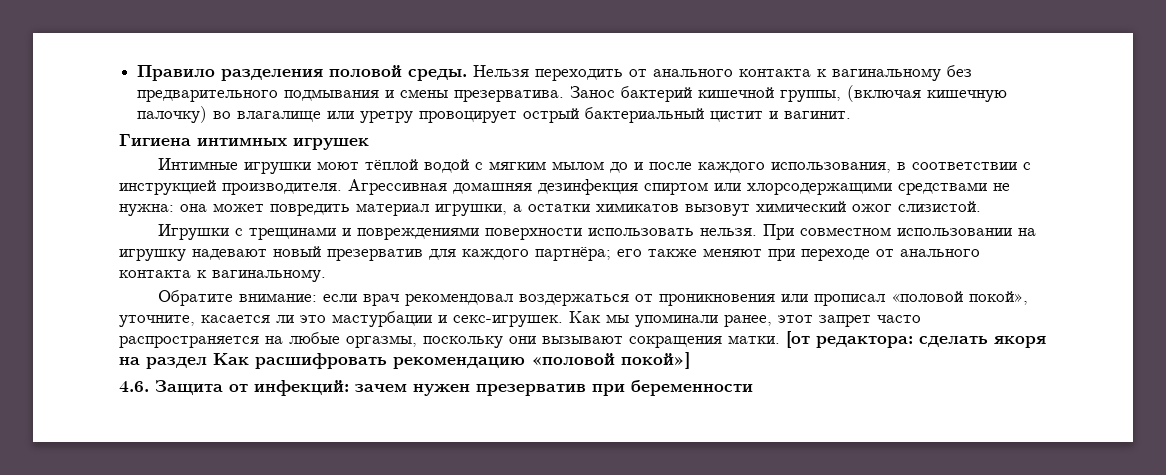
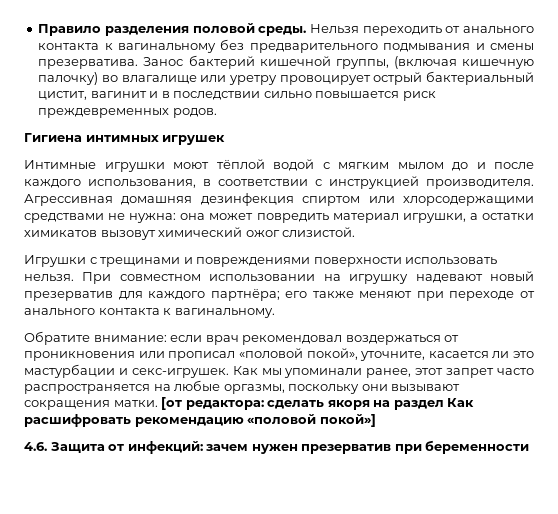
[710,111,852,122] цистит и вагинит. -> [38,91,436,101] [38,108,217,118] цистит, вагинит и в последствии сильно повышается риск преждевременных родов.

